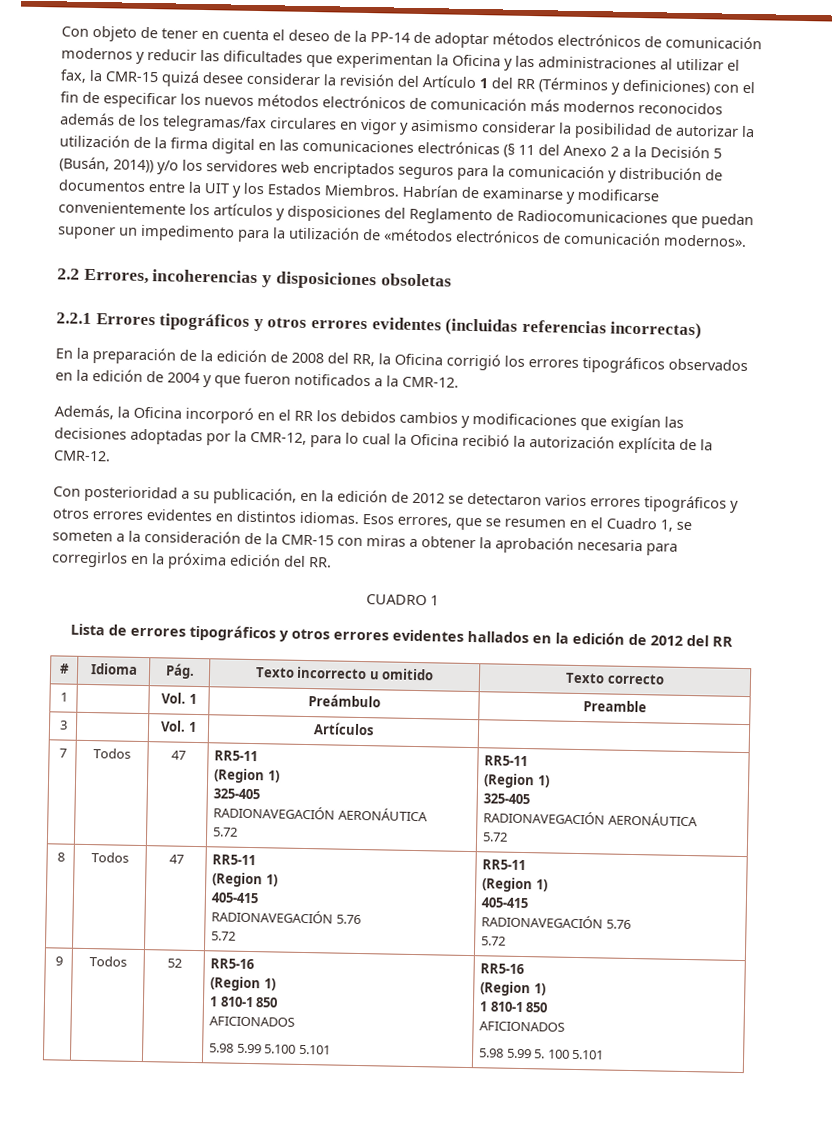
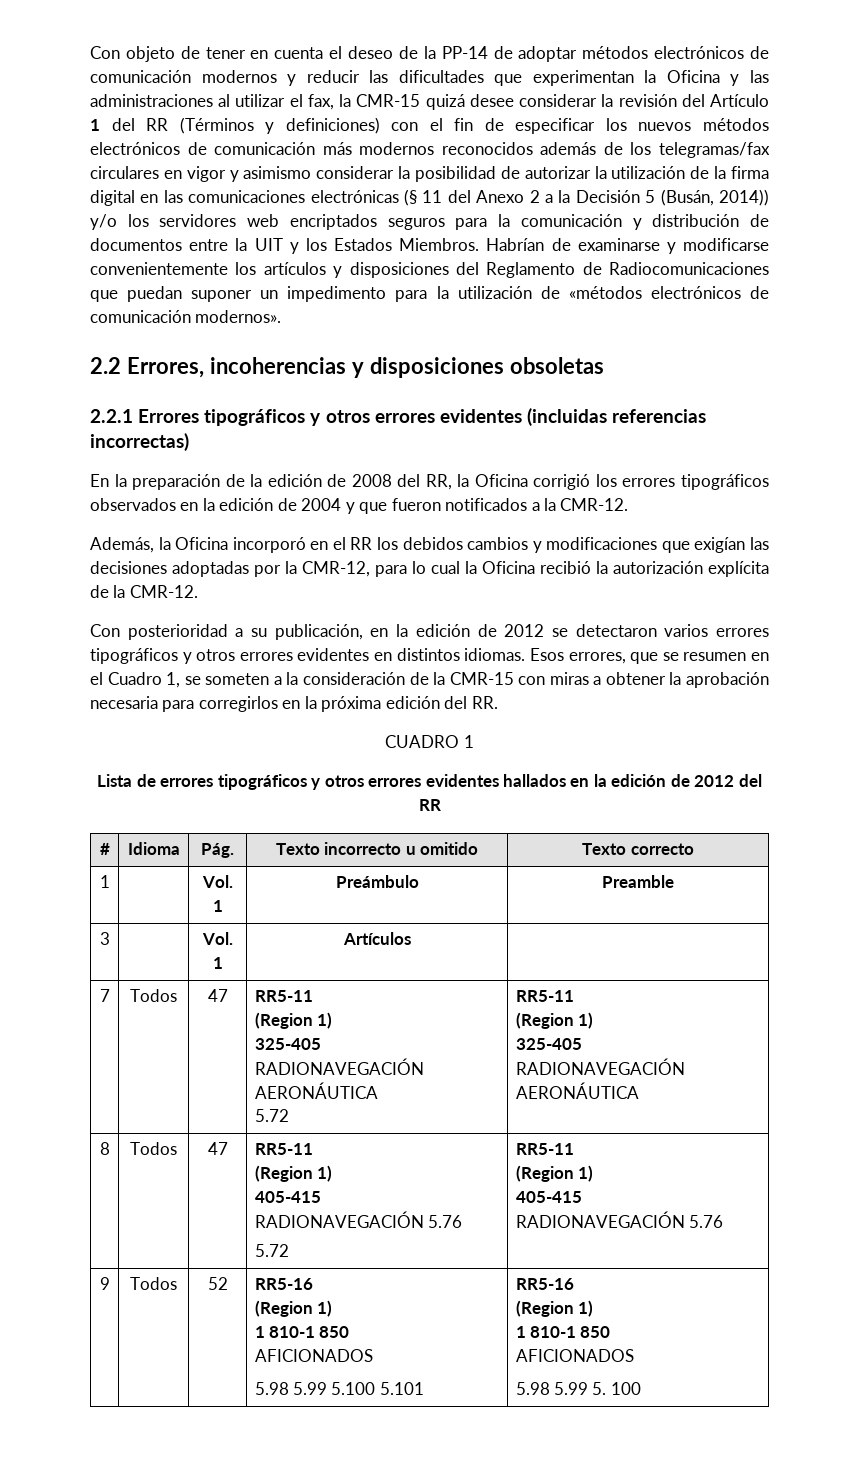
[482,832,509,842] // 5.72 -> (639, 1090) none
[481,936,507,946] // 5.72 -> (724, 1221) none
[572,1049,605,1060] 5.101 -> (641, 1388) none

